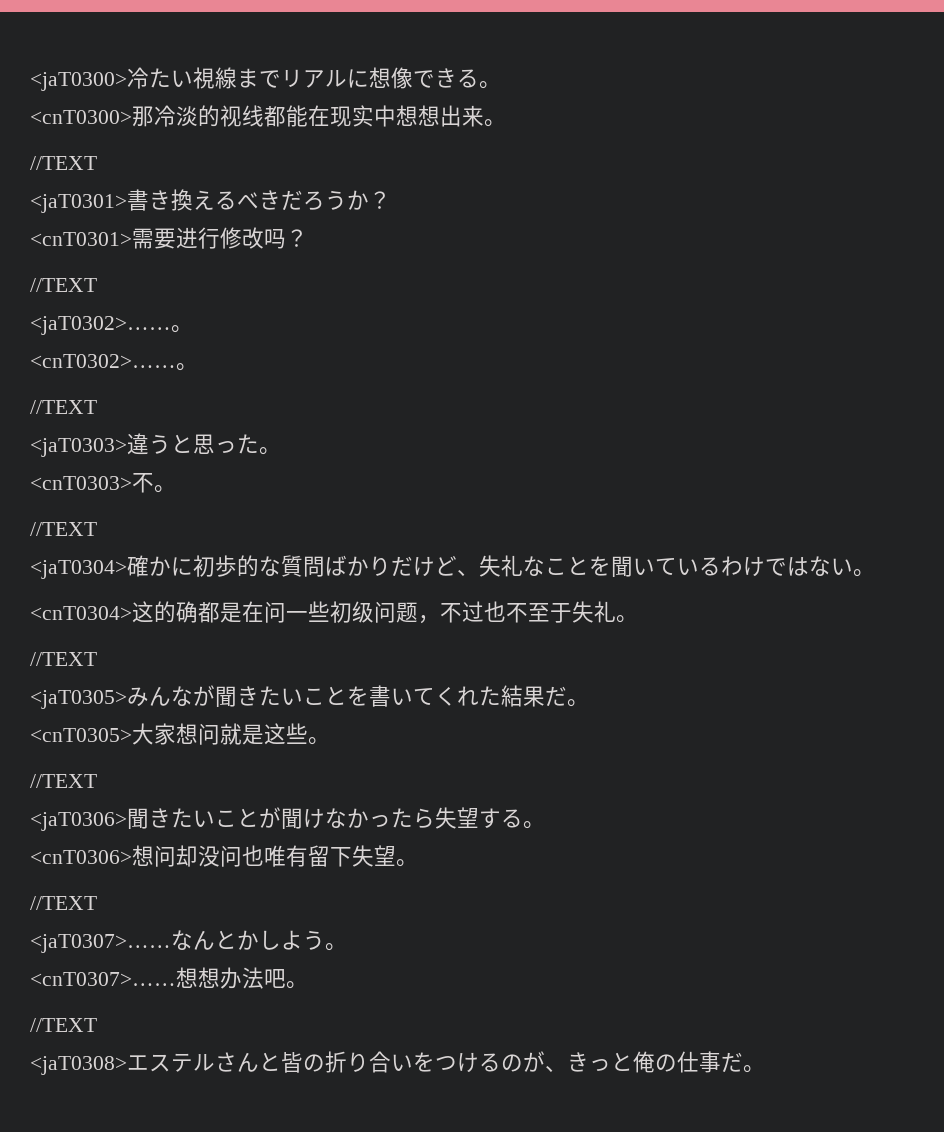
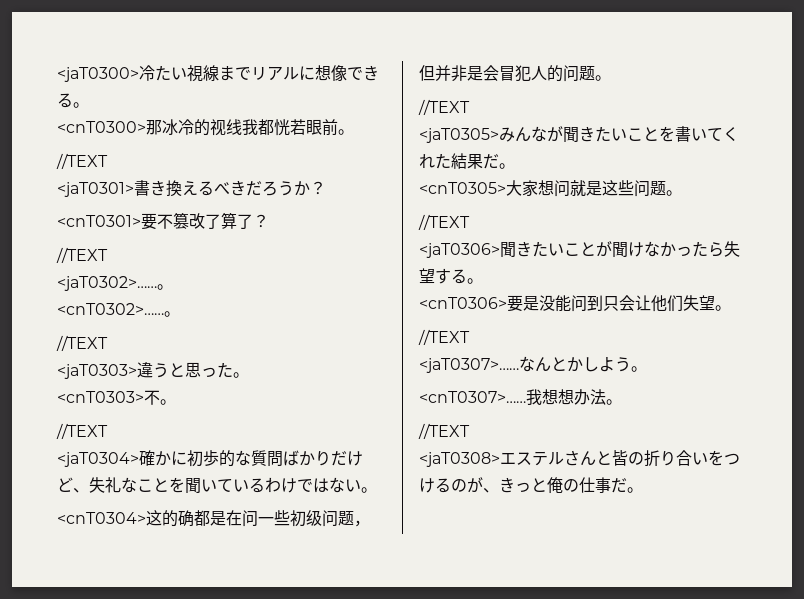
[154,105,484,127] 冷淡的视线都能在现实中想想出来 -> [162,119,338,136] 冰冷的视线我都恍若眼前
[132,227,286,249] 需要进行修改吗 -> [141,212,253,230] 要不篡改了算了
[440,601,616,623] 不过也不至于失礼 -> [419,65,595,82] 但并非是会冒犯人的问题
(308, 733) none -> [634,180,666,197] 问题
[132,845,352,867] 想问却没问也唯有留下 -> [507,295,683,312] 要是没能问到只会让他们
(176, 979) none -> [526,389,542,405] 我
[264,969,286,988] 吧 -> (606, 397) none

